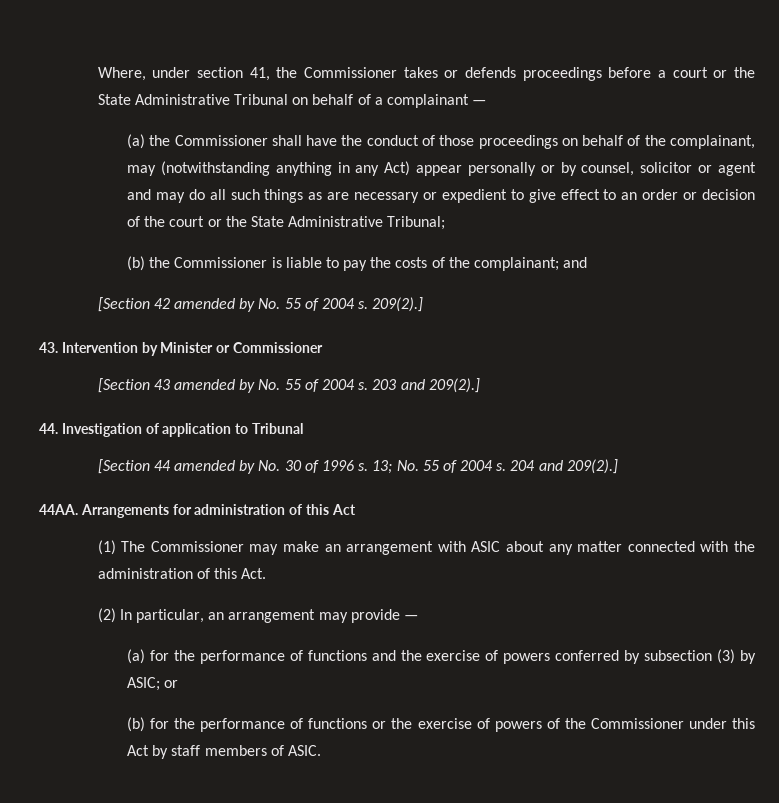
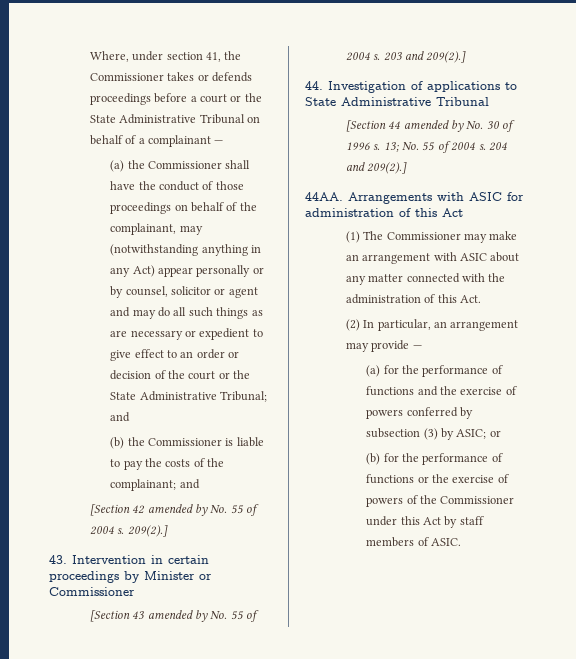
(446, 223) none -> [110,412,131,422] and
(138, 347) none -> [151,555,209,564] [49,571,119,583] in certain proceedings
[162,423,249,437] application to -> [427,81,517,92] [305,97,431,106] applications to State Administrative
(169, 511) none -> [437,192,502,201] with ASIC

